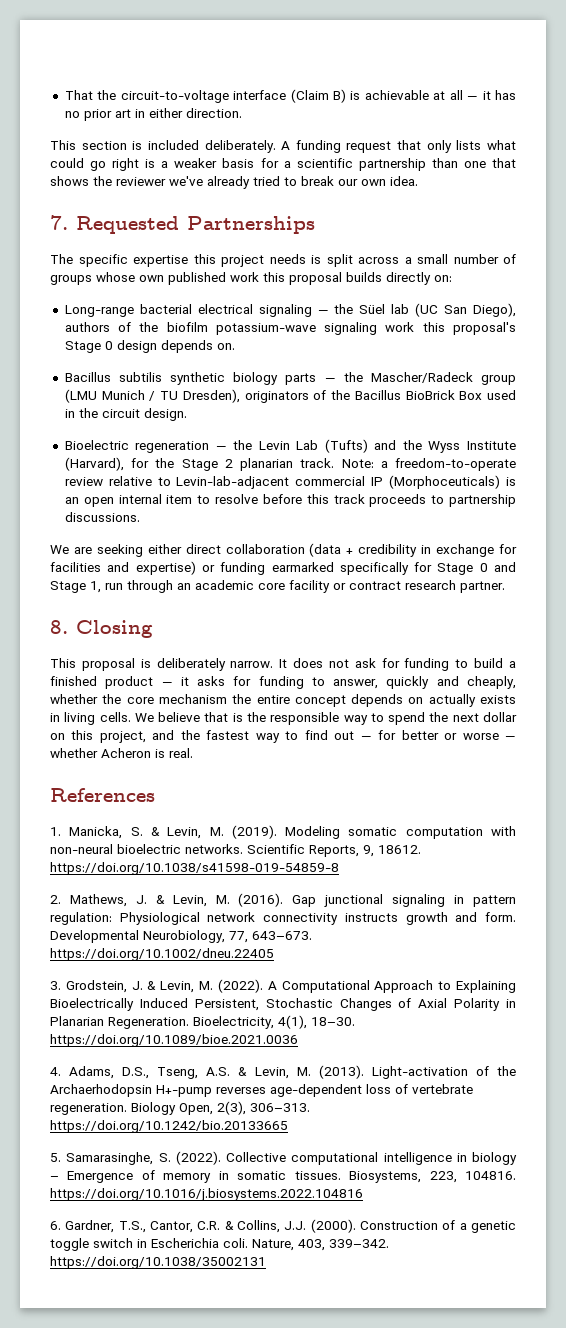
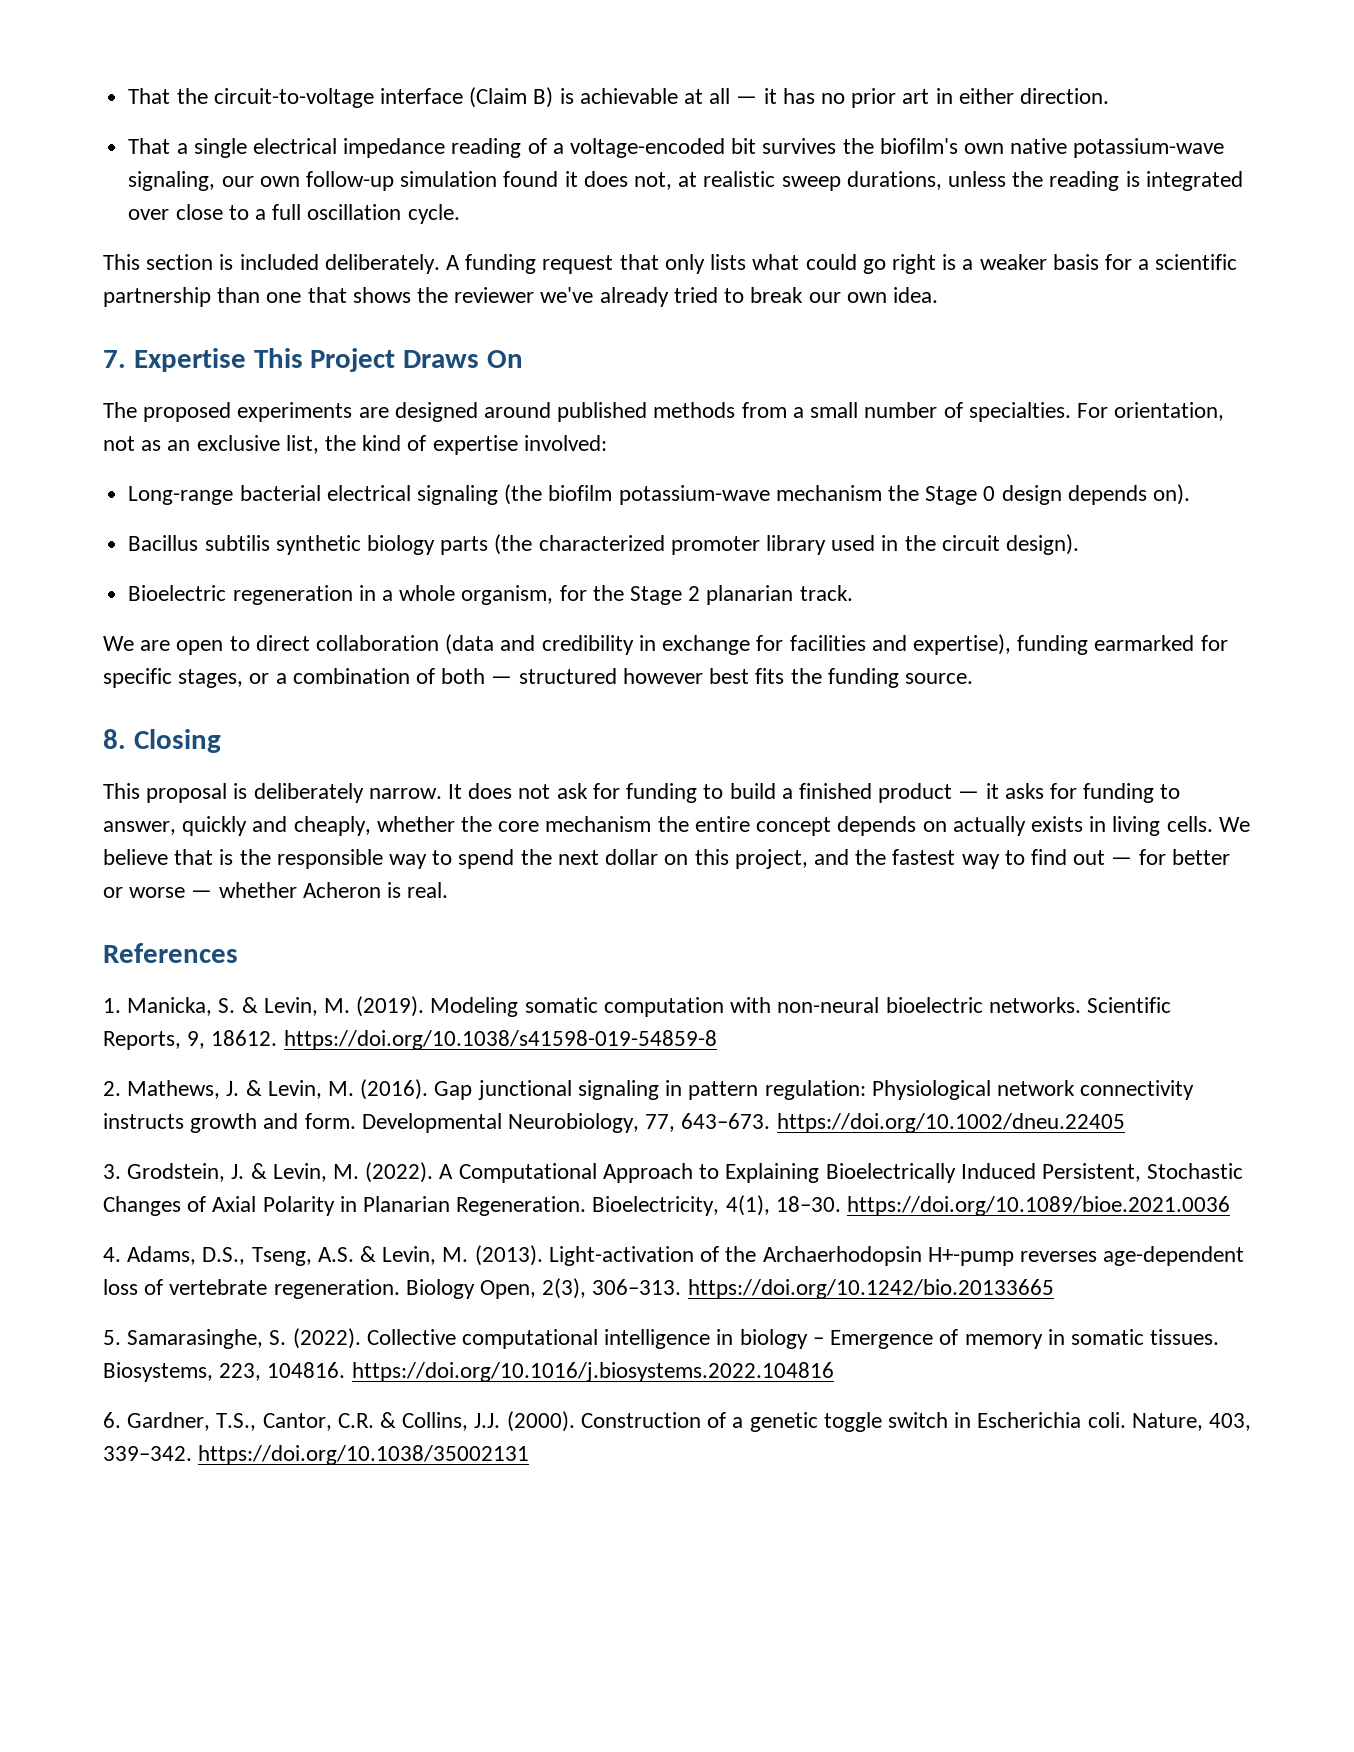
(242, 113) none -> [128,138,1225,158] [128,171,1243,191] [128,204,460,224] // That a single electrical impedance reading of a voltage-encoded bit survives the biofilm's own native potassium-wave signaling, our own follow-up simulation found it does not, at realistic sweep durations, unless the reading is integrated over close to a full oscillation cycle.
[76,216,315,234] [50,254,516,267] [50,272,452,285] [64,303,517,317] [64,322,516,335] Requested Partnerships // The specific expertise this project needs is split across a small number of groups whose own published work this proposal builds directly on: // Long-range bacterial electrical signaling — the Süel lab (UC San Diego), authors of the biofilm potassium-wave signaling work this proposal's -> [133,348,524,372] [103,402,1225,422] [103,435,607,455] [128,484,919,505] Expertise This Project Draws On // The proposed experiments are designed around published methods from a small number of specialties. For orientation, not as an exclusive list, the kind of expertise involved: // Long-range bacterial electrical signaling (the biofilm potassium-wave mechanism the
[216,343,235,350] on. -> [1153,484,1191,505] on).
[324,372,516,385] [64,389,483,403] — the Mascher/Radeck group (LMU Munich / TU Dresden), originators of the Bacillus BioBrick Box -> [494,534,826,555] (the characterized promoter library
[143,408,187,421] design. -> [1006,534,1080,555] design).
[215,439,516,453] [64,457,124,471] — the Levin Lab (Tufts) and the Wyss Institute (Harvard), -> [358,585,554,605] in a whole organism,
[341,458,516,471] [64,475,516,489] [64,494,516,507] [64,512,140,522] Note: a freedom-to-operate review relative to Levin-lab-adjacent commercial IP (Morphoceuticals) is an open internal item to resolve before this track proceeds to partnership discussions. -> (853, 593) none
[96,544,182,557] seeking either -> [176,636,250,655] open to
[346,548,354,554] + -> [500,635,536,651] and
[135,561,516,575] [50,580,505,593] expertise) or funding earmarked specifically for Stage 0 and Stage 1, run through an academic core facility or contract research partner. -> [912,634,1228,655] [103,668,973,688] expertise), funding earmarked for specific stages, or a combination of both — structured however best fits the funding source.

